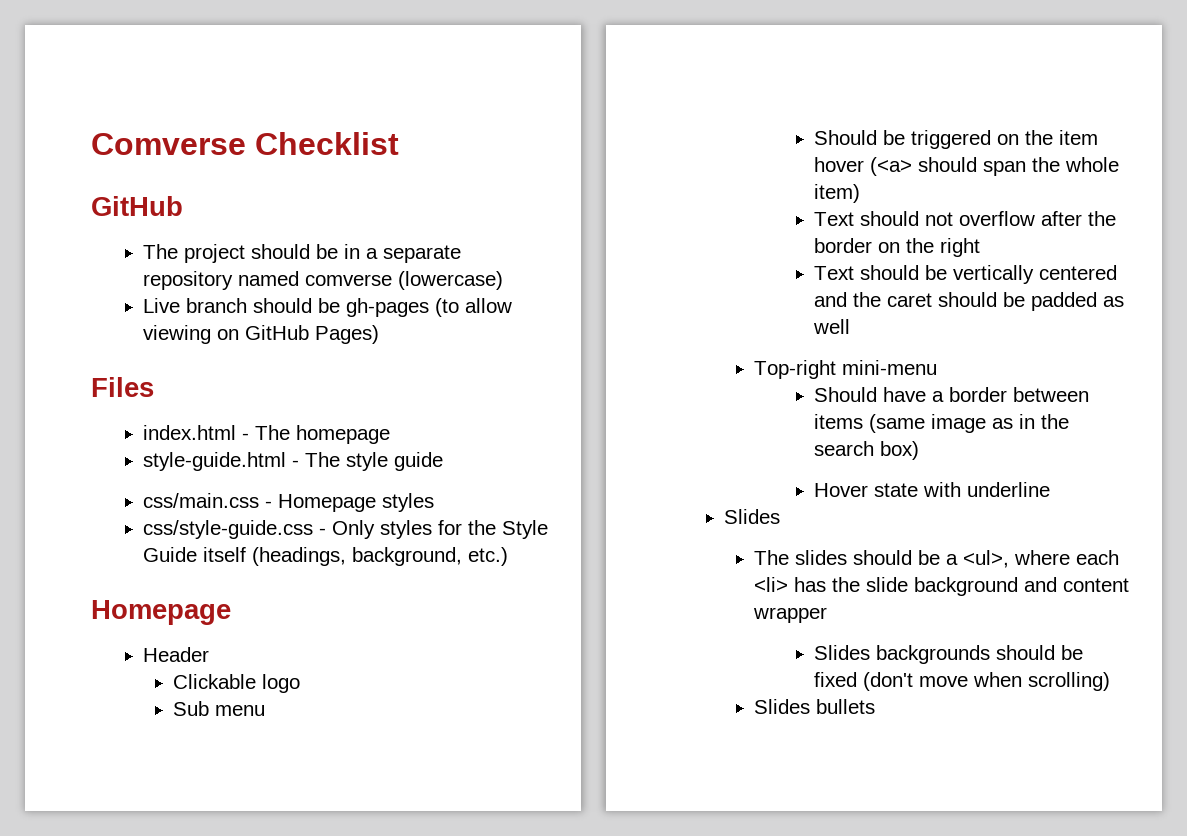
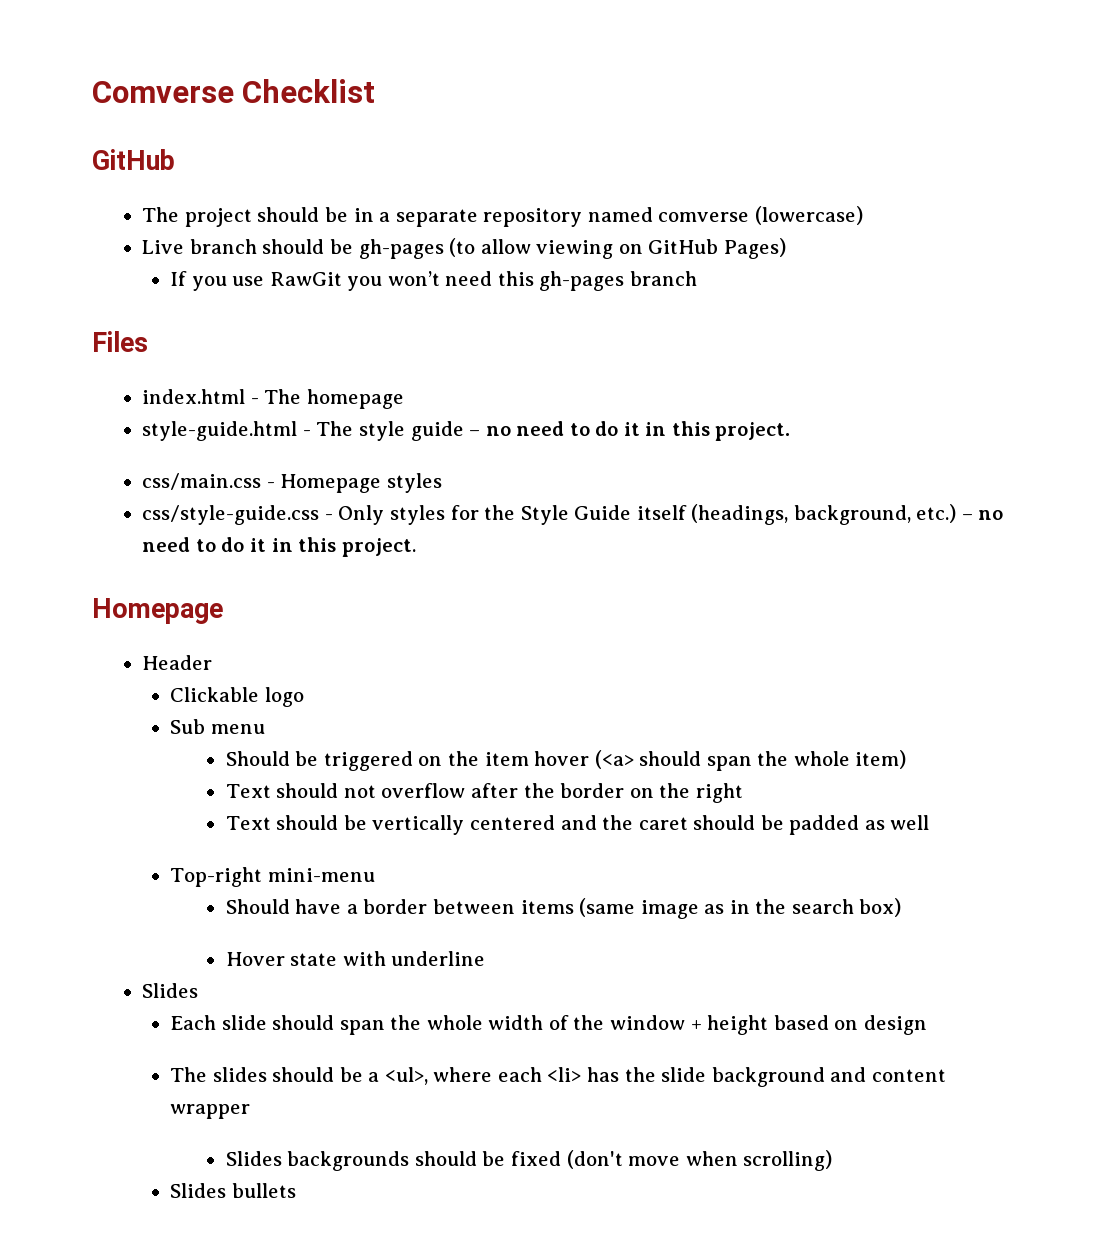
(380, 334) none -> [170,271,698,291] // If you use RawGit you won’t need this gh-pages branch
(444, 461) none -> [469,421,791,441] – no need to do it in this project.
(509, 556) none -> [961,510,1004,520] [142,537,416,557] – no need to do it in this project.
(781, 516) none -> [170,1015,927,1035] // Each slide should span the whole width of the window + height based on design

